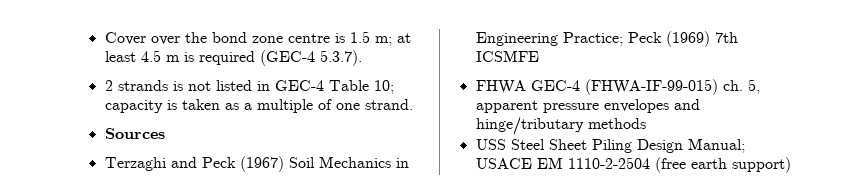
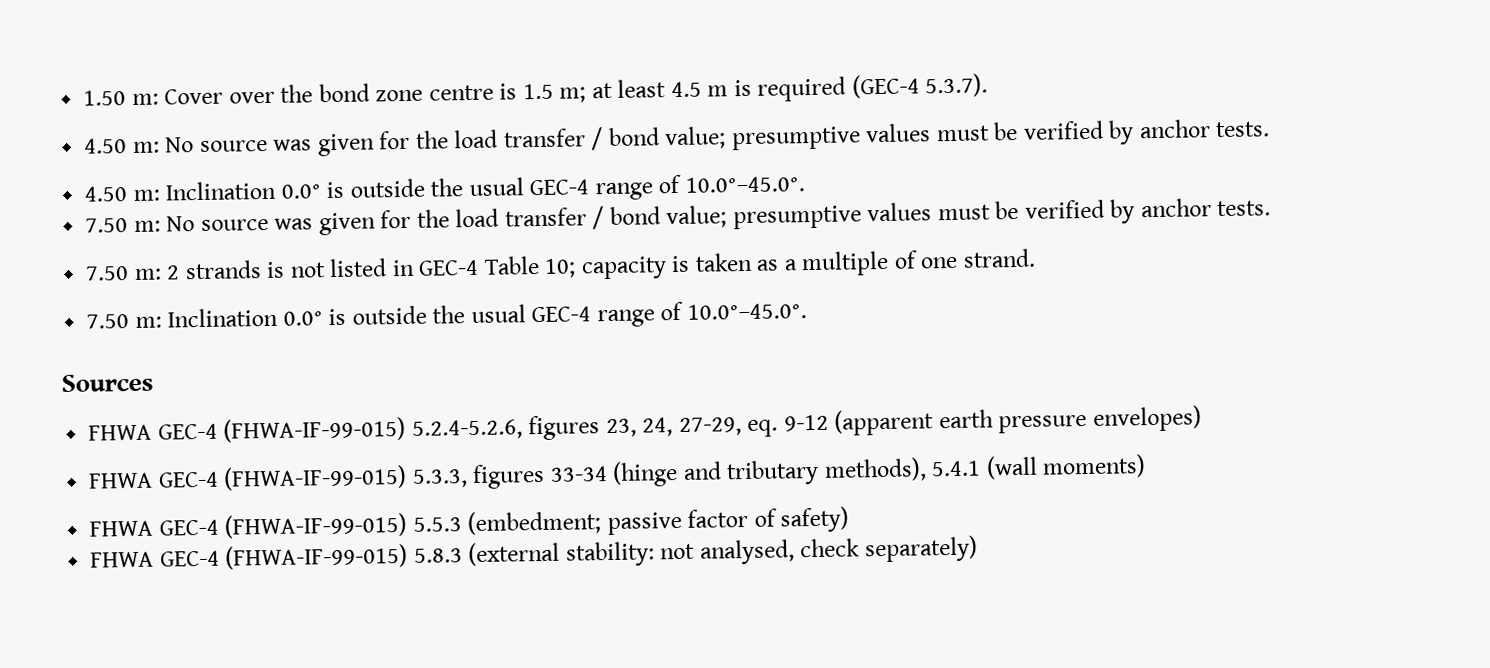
(104, 38) none -> [83,90,159,106] 1.50 m:
(362, 58) none -> [84,119,1271,157] [84,174,805,202] [85,198,1272,236] [85,266,162,281] 4.50 m: No source was given for the load transfer / bond value; presumptive values must be verified by anchor tests. // 4.50 m: Inclination 0.0° is outside the usual GEC-4 range of 10.0°–45.0°. // 7.50 m: No source was given for the load transfer / bond value; presumptive values must be verified by anchor tests. // 7.50 m:
[104,128,165,139] [104,156,409,172] [475,31,738,47] [475,50,539,62] [475,79,760,95] [475,99,700,113] [475,117,646,135] [475,138,745,153] [475,157,791,173] Sources // Terzaghi and Peck (1967) Soil Mechanics in Engineering Practice; Peck (1969) 7th ICSMFE // FHWA GEC-4 (FHWA-IF-99-015) ch. 5, apparent pressure envelopes and hinge/tributary methods // USS Steel Sheet Piling Design Manual; USACE EM 1110-2-2504 (free earth support) -> [86,301,807,329] [61,373,154,393] [88,405,1202,443] [88,454,1147,491] [89,506,850,539] [90,535,978,570] 7.50 m: Inclination 0.0° is outside the usual GEC-4 range of 10.0°–45.0°. // Sources // FHWA GEC-4 (FHWA-IF-99-015) 5.2.4-5.2.6, figures 23, 24, 27-29, eq. 9-12 (apparent earth pressure envelopes) // FHWA GEC-4 (FHWA-IF-99-015) 5.3.3, figures 33-34 (hinge and tributary methods), 5.4.1 (wall moments) // FHWA GEC-4 (FHWA-IF-99-015) 5.5.3 (embedment; passive factor of safety) // FHWA GEC-4 (FHWA-IF-99-015) 5.8.3 (external stability: not analysed, check separately)

